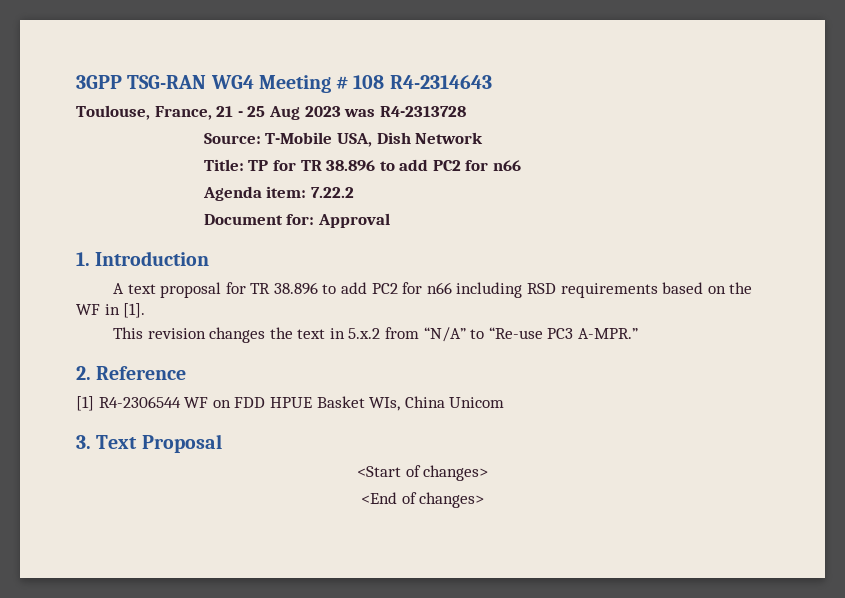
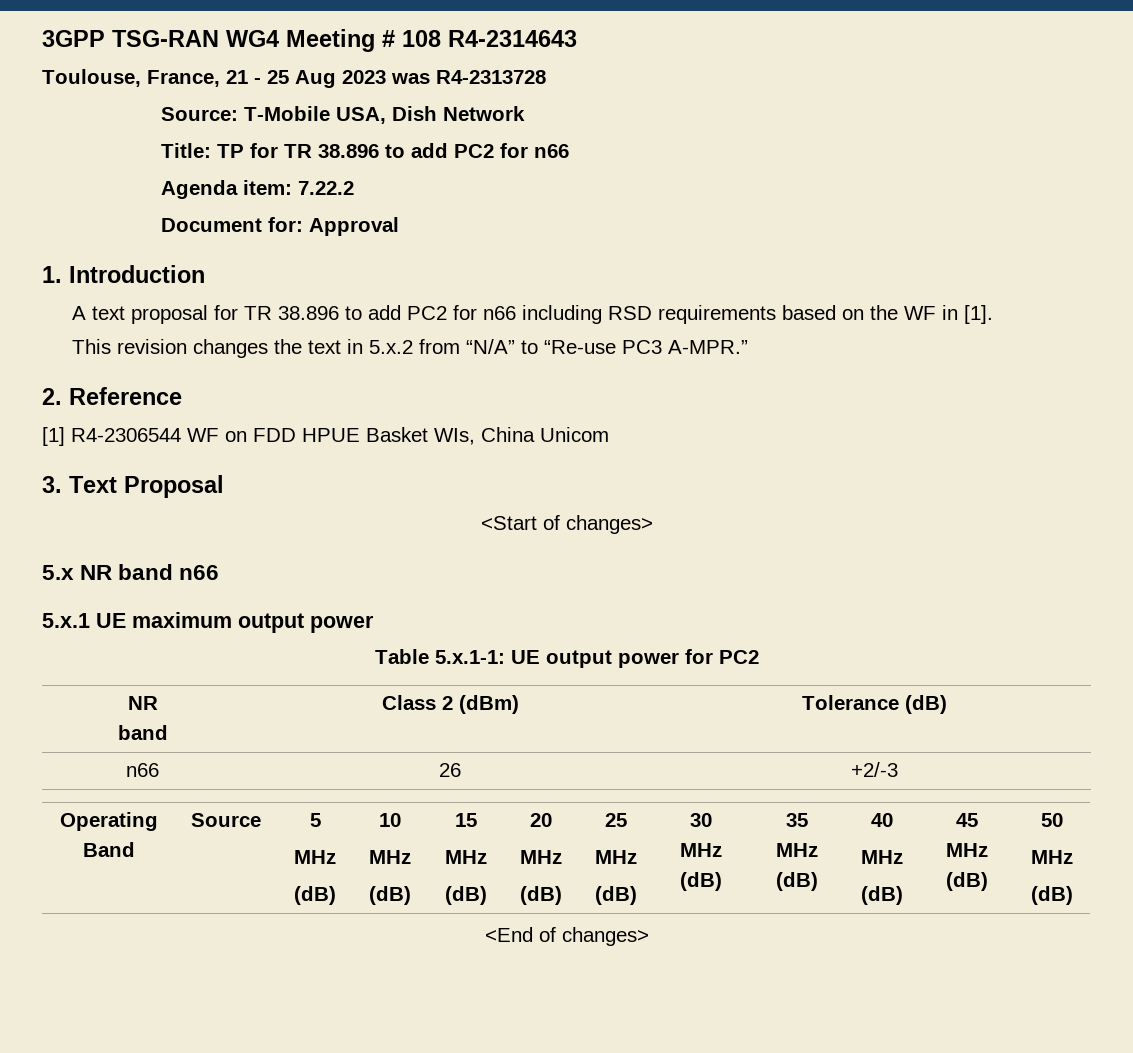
(489, 473) none -> [42,564,220,580] [42,612,374,633] [374,649,759,668] [127,696,158,710] [117,725,168,740] [381,695,519,714] [801,695,947,714] [126,763,159,777] [439,763,461,777] [850,762,898,777] [59,812,158,831] [82,842,135,857] [191,813,261,827] [309,813,321,827] [294,850,336,864] [294,886,336,905] [379,813,401,827] [369,850,411,864] [369,886,411,905] [454,813,477,827] [444,850,487,864] [444,886,487,905] [530,813,552,827] [520,850,562,864] [520,886,562,905] [605,813,627,827] [595,850,637,864] [595,886,637,905] [690,813,712,827] [680,843,722,857] [680,872,722,891] [785,813,808,827] [775,843,818,857] [775,872,818,891] [871,813,893,827] [861,850,903,864] [861,886,903,905] [956,813,978,827] [946,843,988,857] [946,872,988,891] [1041,813,1063,827] [1031,850,1073,864] [1031,886,1073,905] // 5.x NR band n66 // 5.x.1 UE maximum output power // Table 5.x.1-1: UE output power for PC2 // NR // band | Class 2 (dBm) | Tolerance (dB) // n66 | 26 | +2/-3 // Operating Band | Source | 5 // MHz // (dB) | 10 // MHz // (dB) | 15 // MHz // (dB) | 20 // MHz // (dB) | 25 // MHz // (dB) | 30 MHz (dB) | 35 MHz (dB) | 40 // MHz // (dB) | 45 MHz (dB) | 50 // MHz // (dB)

